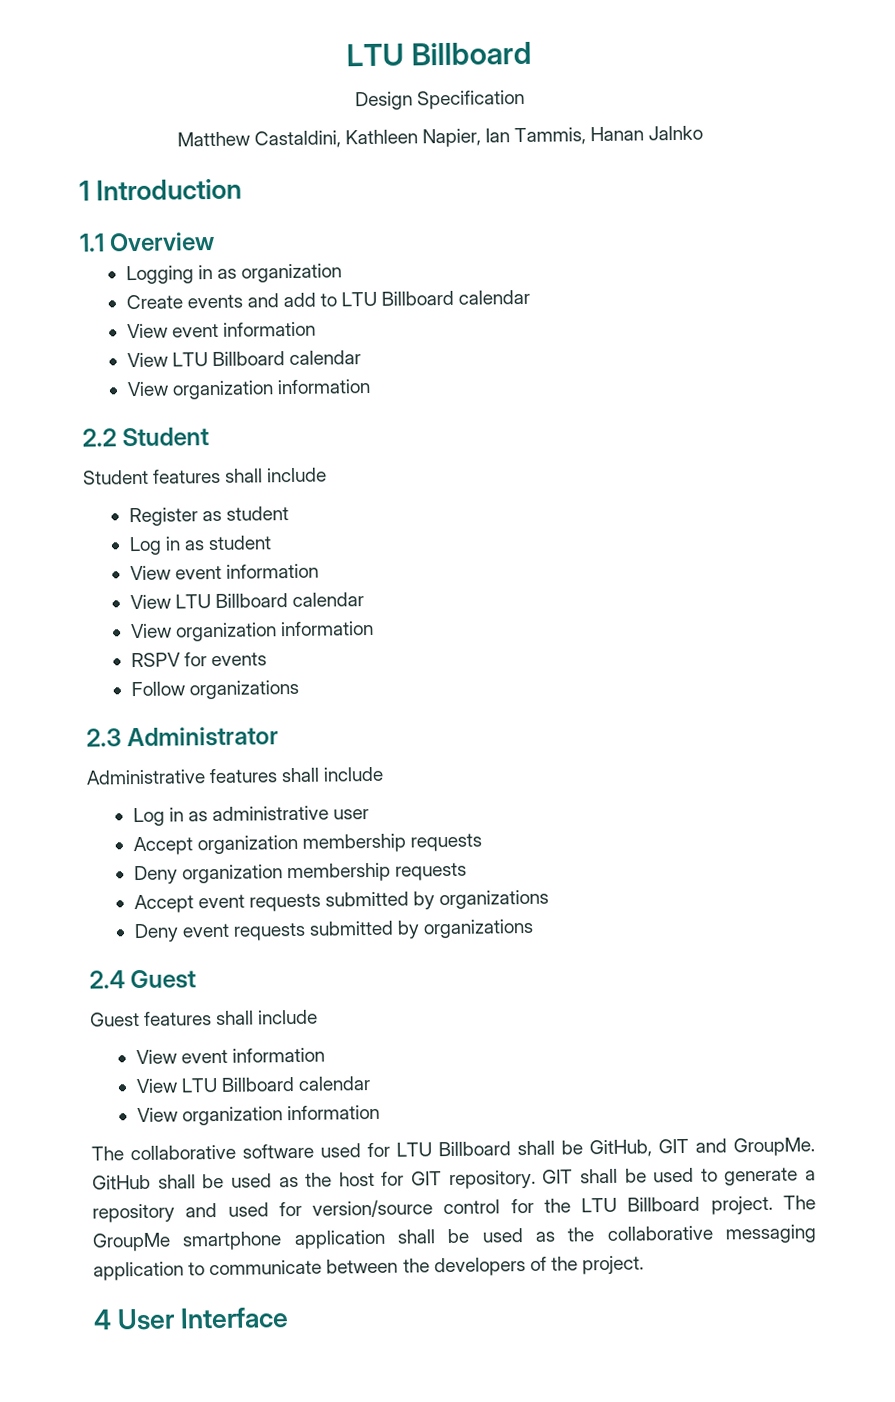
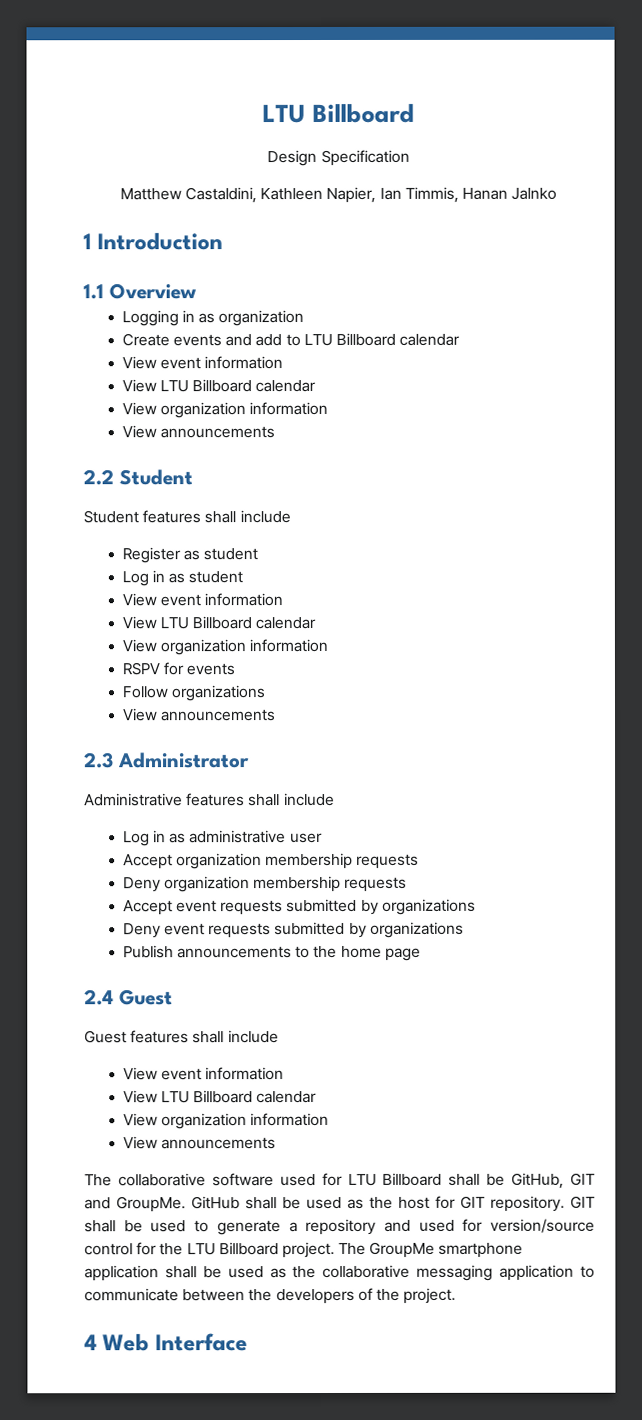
[514,127,587,146] Tammis, -> [404,186,459,203] Timmis,
(371, 386) none -> [121,425,275,439] // View announcements
(299, 689) none -> [121,708,276,722] // View announcements
(535, 928) none -> [122,945,421,961] // Publish announcements to the home page
(380, 1112) none -> [122,1136,276,1150] // View announcements
[117,1308,176,1331] User -> [102,1333,150,1352] Web

